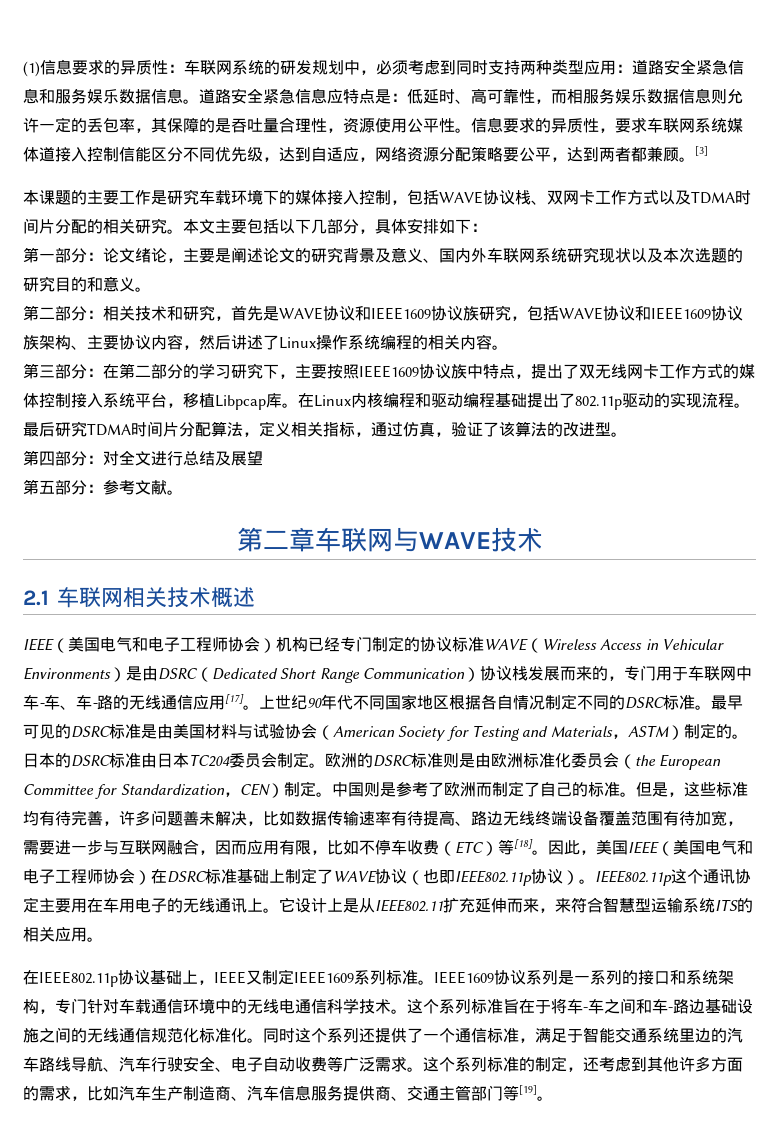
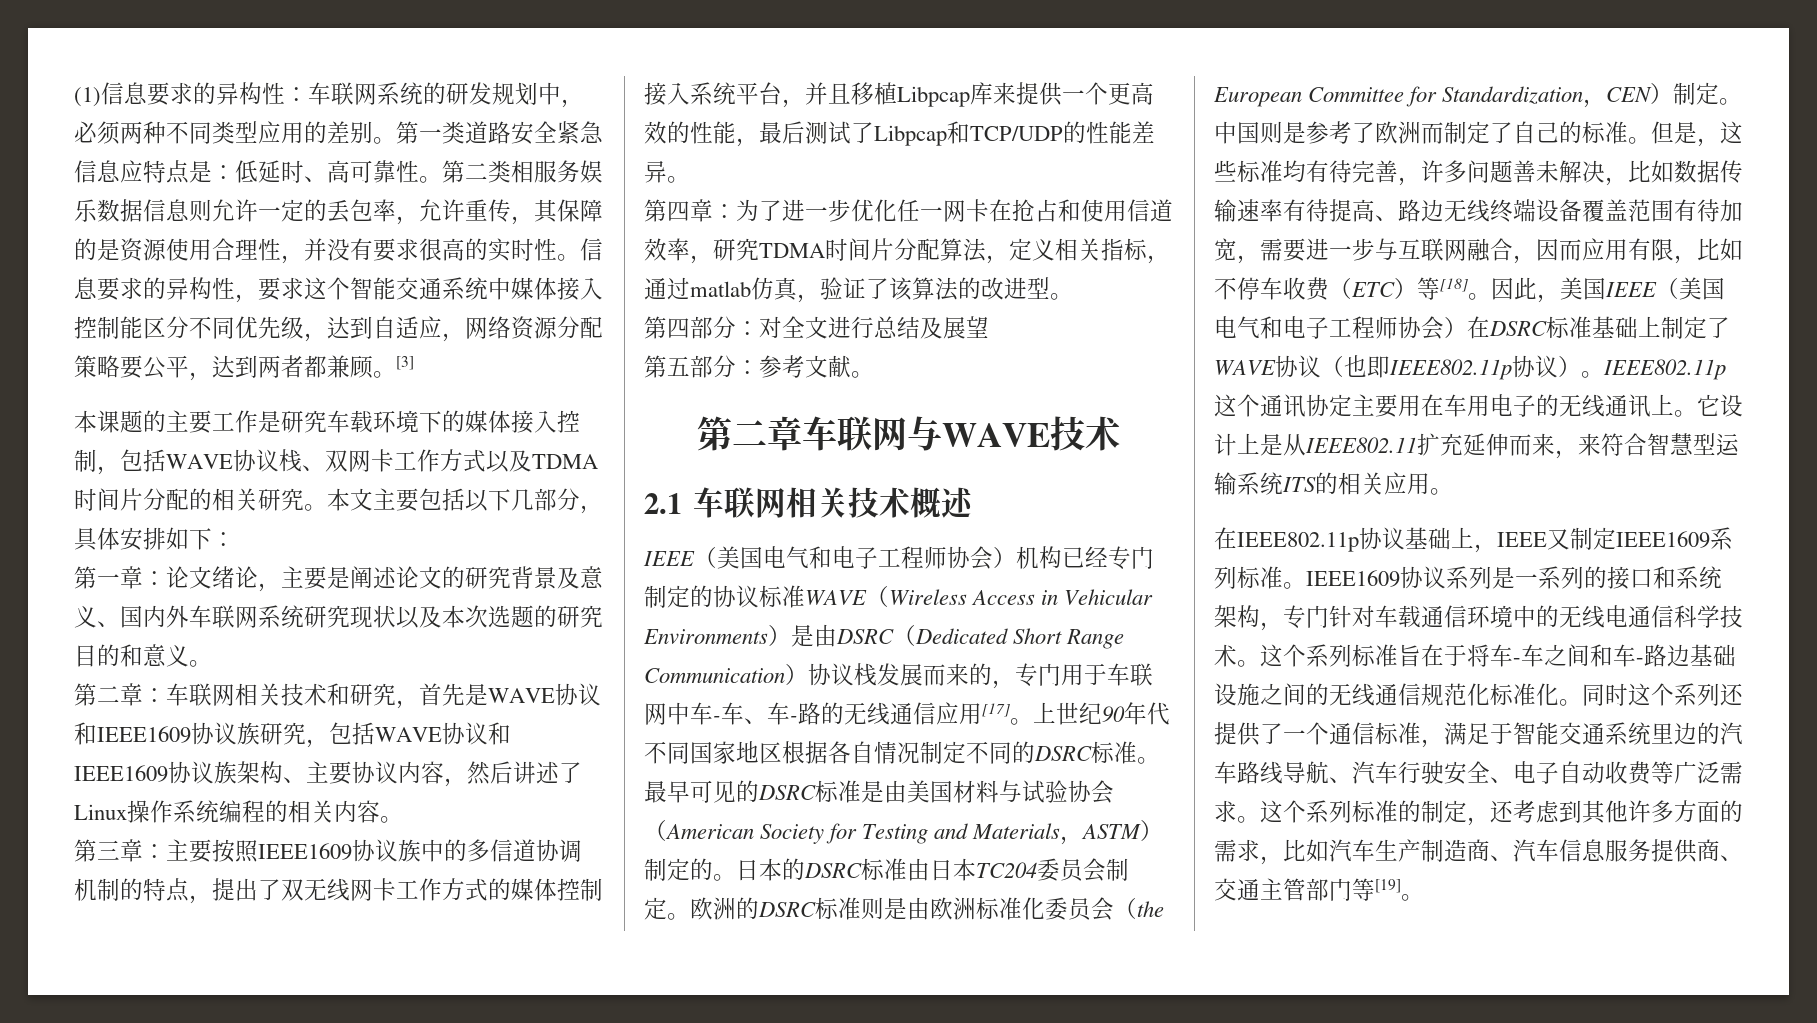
[136,60,152,75] 质 -> [239,82,262,105] 构
[408,59,744,75] [23,88,199,104] 考虑到同时支持两种类型应用：道路安全紧急信息和服务娱乐数据信息。 -> [120,121,465,144] 两种不同类型应用的差别。第一类
[535,89,567,104] ，而 -> [419,160,511,183] 。第二类
[151,117,439,133] 其保障的是吞吐量合理性，资源使用公平 -> [419,199,603,225] [74,238,534,264] 允许重传，其保障的是资源使用合理性，并没有要求很高的实时
[567,118,583,133] 质 -> [189,277,212,300] 构
[647,118,743,133] [23,147,135,162] 车联网系统媒体道接入控制信 -> [304,277,603,300] [74,316,120,339] 这个智能交通系统中媒体接入控制
[55,248,87,263] 部分 -> [120,566,143,589] 章
[55,306,103,321] 部分： -> [120,683,235,706] 章：车联网
[55,363,295,379] 部分：在第二部分的学习研究下， -> [120,839,166,862] 章：
(483, 371) none -> [444,839,582,862] [74,878,143,901] 的多信道协调机制的
(183, 405) none -> [805,82,851,105] 并且
[282,392,750,410] [23,422,55,437] 。在Linux内核编程和驱动编程基础提出了802.11p驱动的实现流程。最后 -> [993,82,1154,106] [644,121,1155,147] [644,160,690,183] [644,199,1173,222] [644,238,713,264] 来提供一个更高效的性能，最后测试了Libpcap和TCP/UDP的性能差异。 // 第四章：为了进一步优化任一网卡在抢占和使用信道效率，
(403, 429) none -> [690,281,751,297] matlab

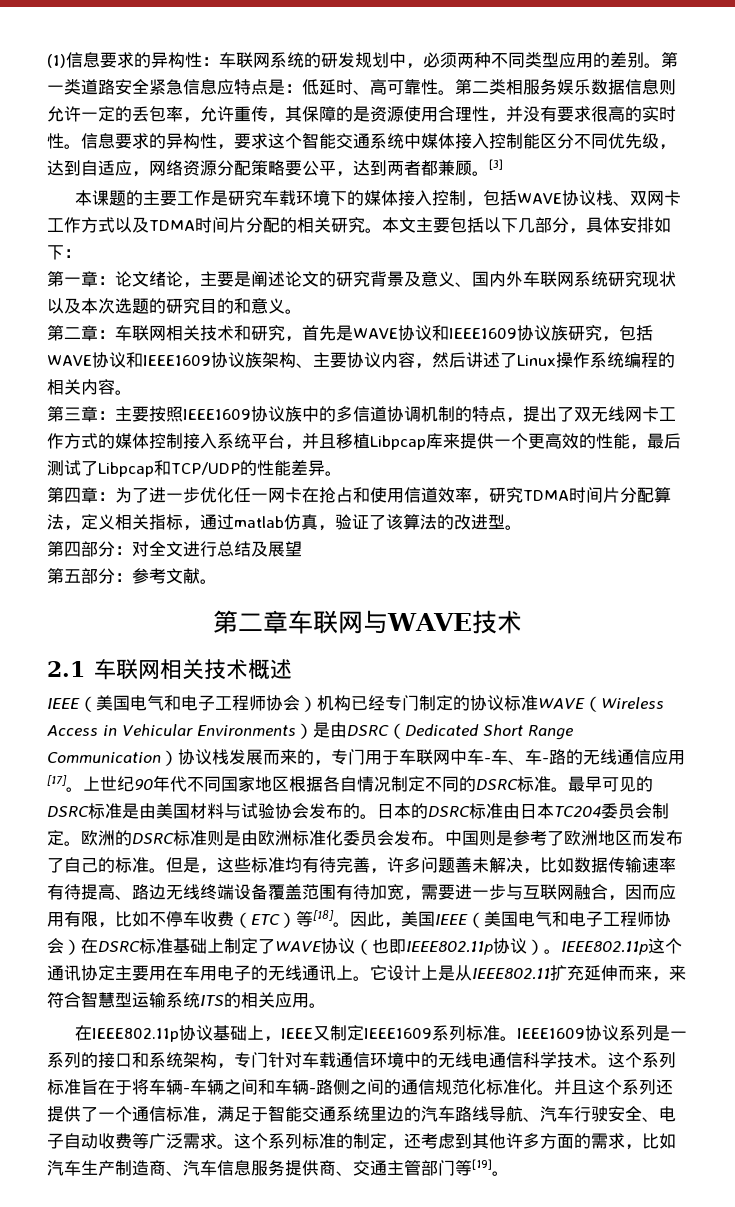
[644,819,1164,845] [644,858,690,881] （American Society for Testing and Materials，ASTM）制定 -> [309,803,343,819] 发布
[1114,897,1164,919] [1213,82,1720,108] （the European Committee for Standardization，CEN）制定 -> [394,830,428,846] 发布
[1421,121,1490,144] 而制定 -> [598,830,683,846] 地区而发布
[1513,644,1736,667] [1214,683,1375,706] -车之间和车-路边基础设施之间的无线 -> [166,1079,401,1095] 辆-车辆之间和车辆-路侧之间的
[1582,683,1628,706] 同时 -> [554,1079,588,1095] 并且

